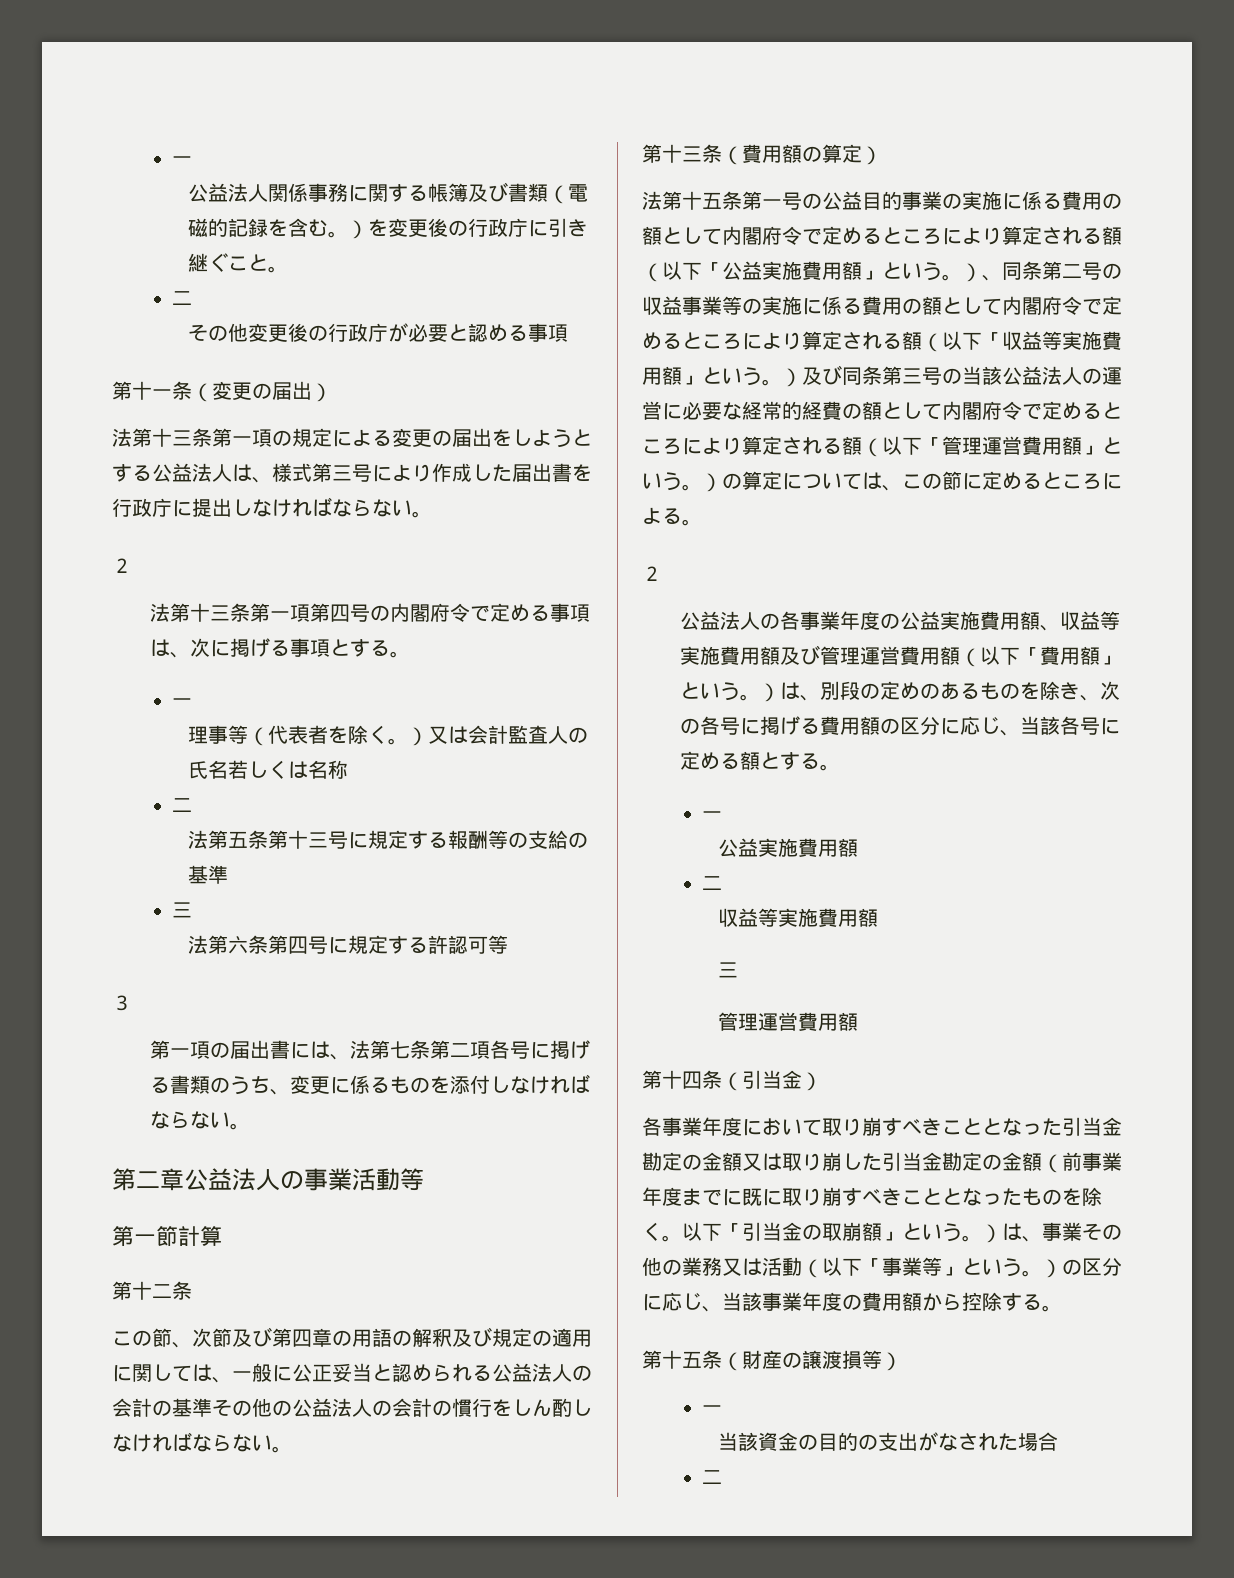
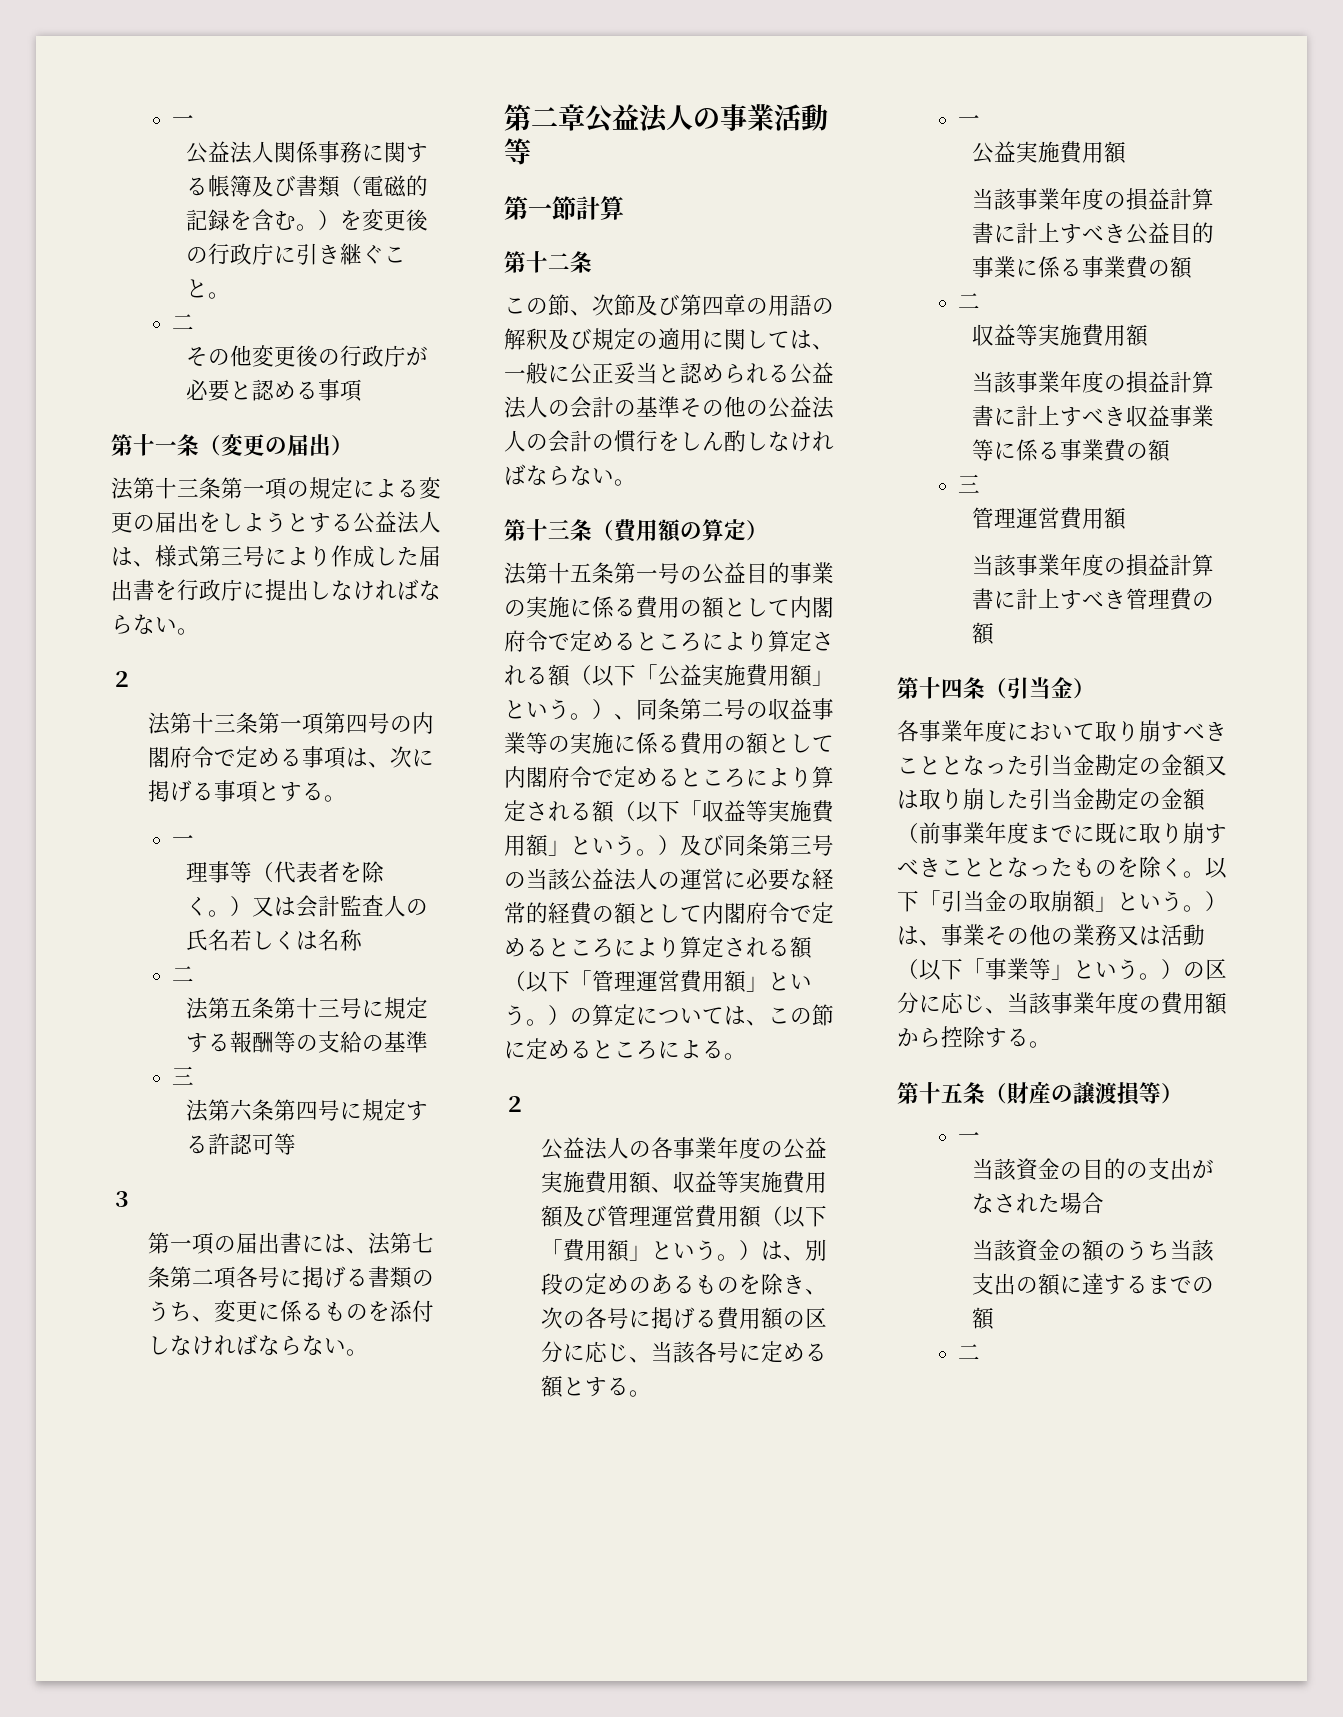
(859, 847) none -> [971,188,1214,211] [971,222,1214,245] [971,256,1192,279] // 当該事業年度の損益計算書に計上すべき公益目的事業に係る事業費の額
[718,962,739,978] [718,1012,839,1031] 三 // 管理運営費用 -> [971,371,1214,394] [971,405,1214,427] [971,439,1170,462] [957,474,980,493] [971,507,1126,530] [971,554,1214,577] [971,588,1214,611] 当該事業年度の損益計算書に計上すべき収益事業等に係る事業費の額 // 三 // 管理運営費用額 // 当該事業年度の損益計算書に計上すべき管理費の
(1059, 1441) none -> [971,1239,1214,1262] [971,1273,1214,1296] [971,1307,994,1330] // 当該資金の額のうち当該支出の額に達するまでの額

